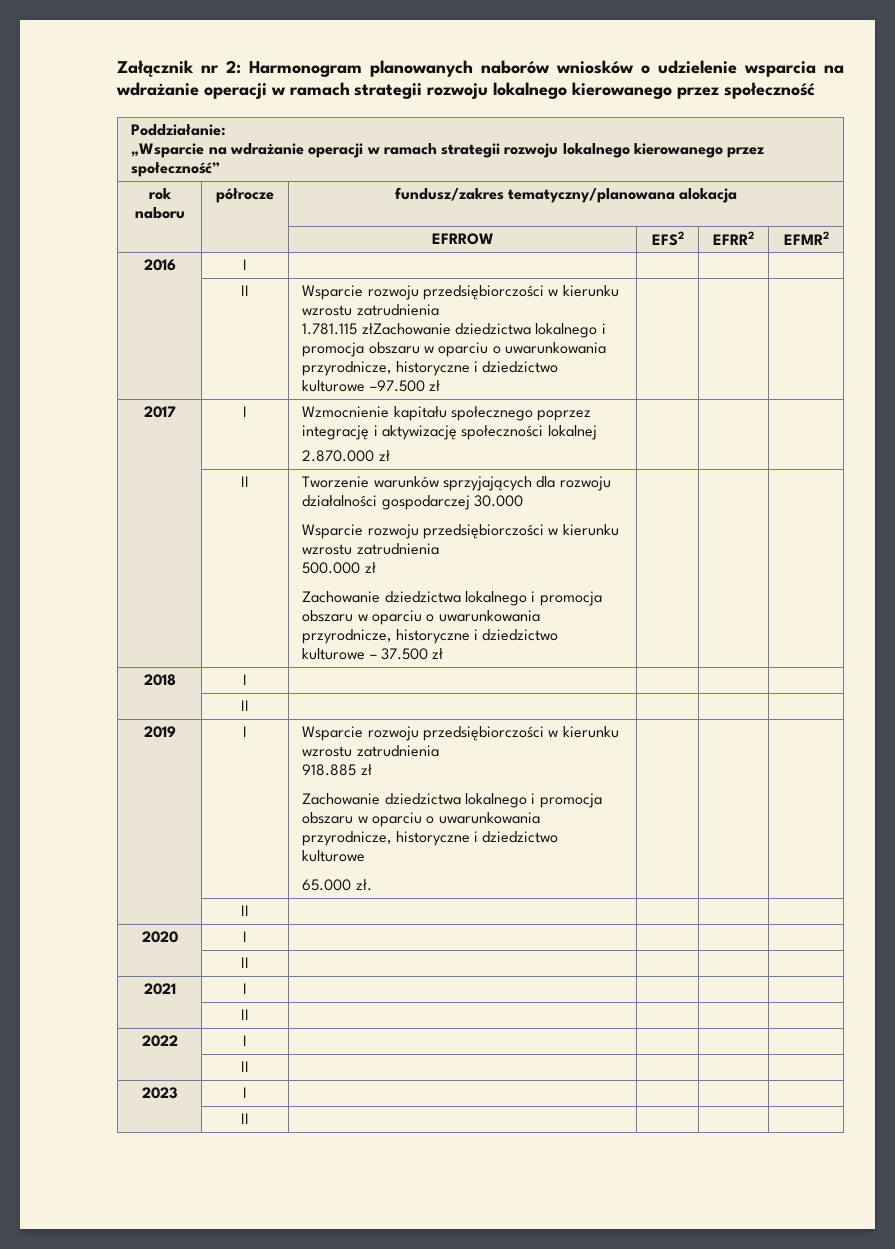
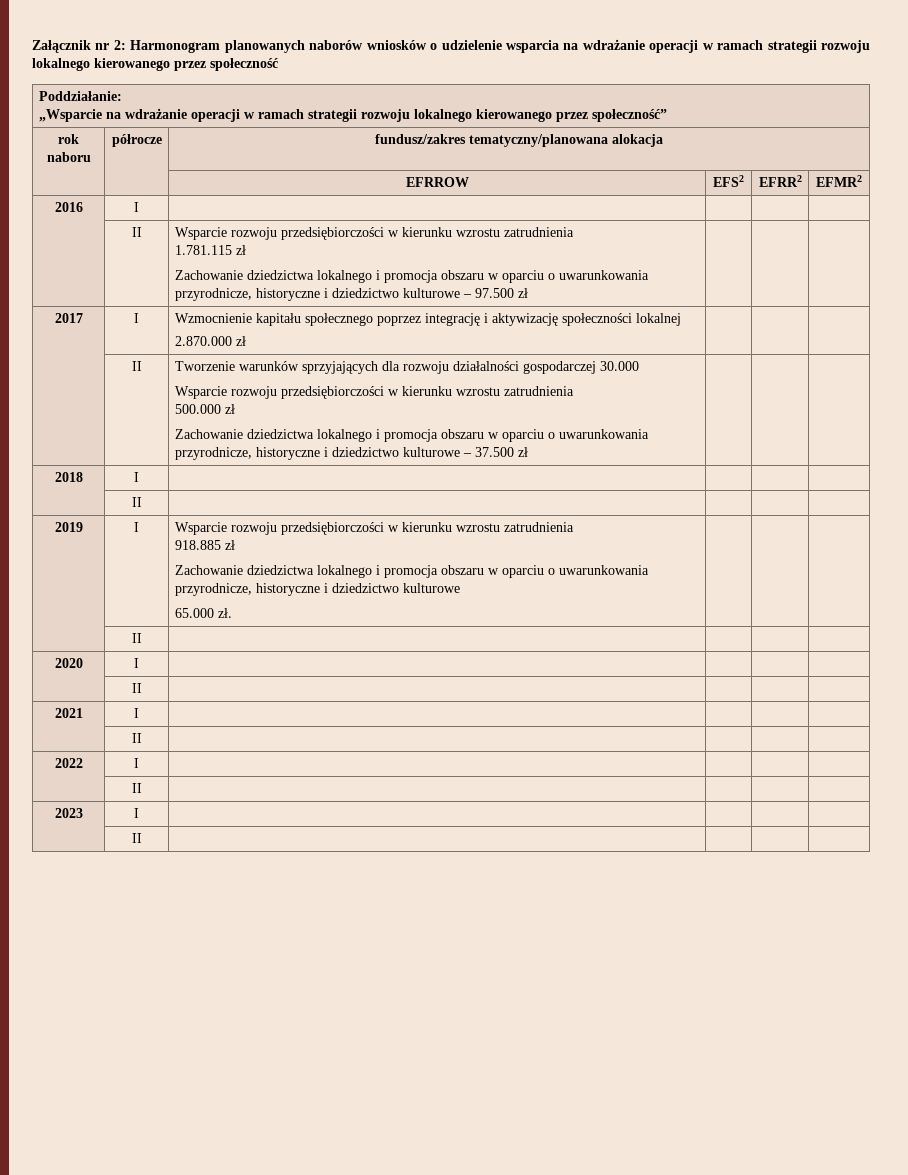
[361,323,451,335] złZachowanie -> [235,245,246,255] [174,270,243,280] zł // Zachowanie
[369,380,425,392] –97.500 -> [462,288,514,298] – 97.500

